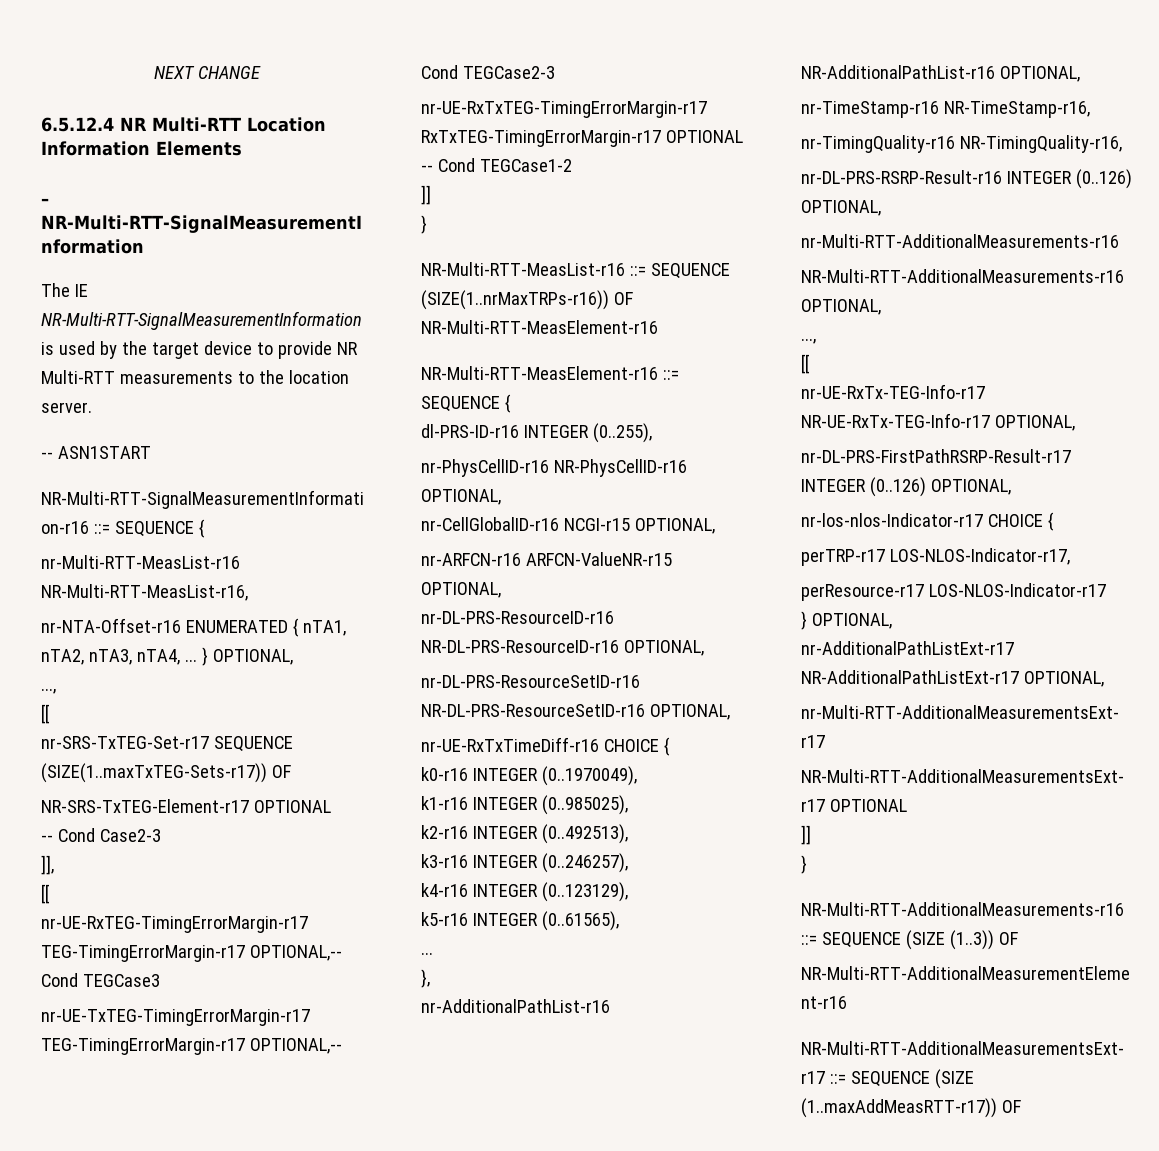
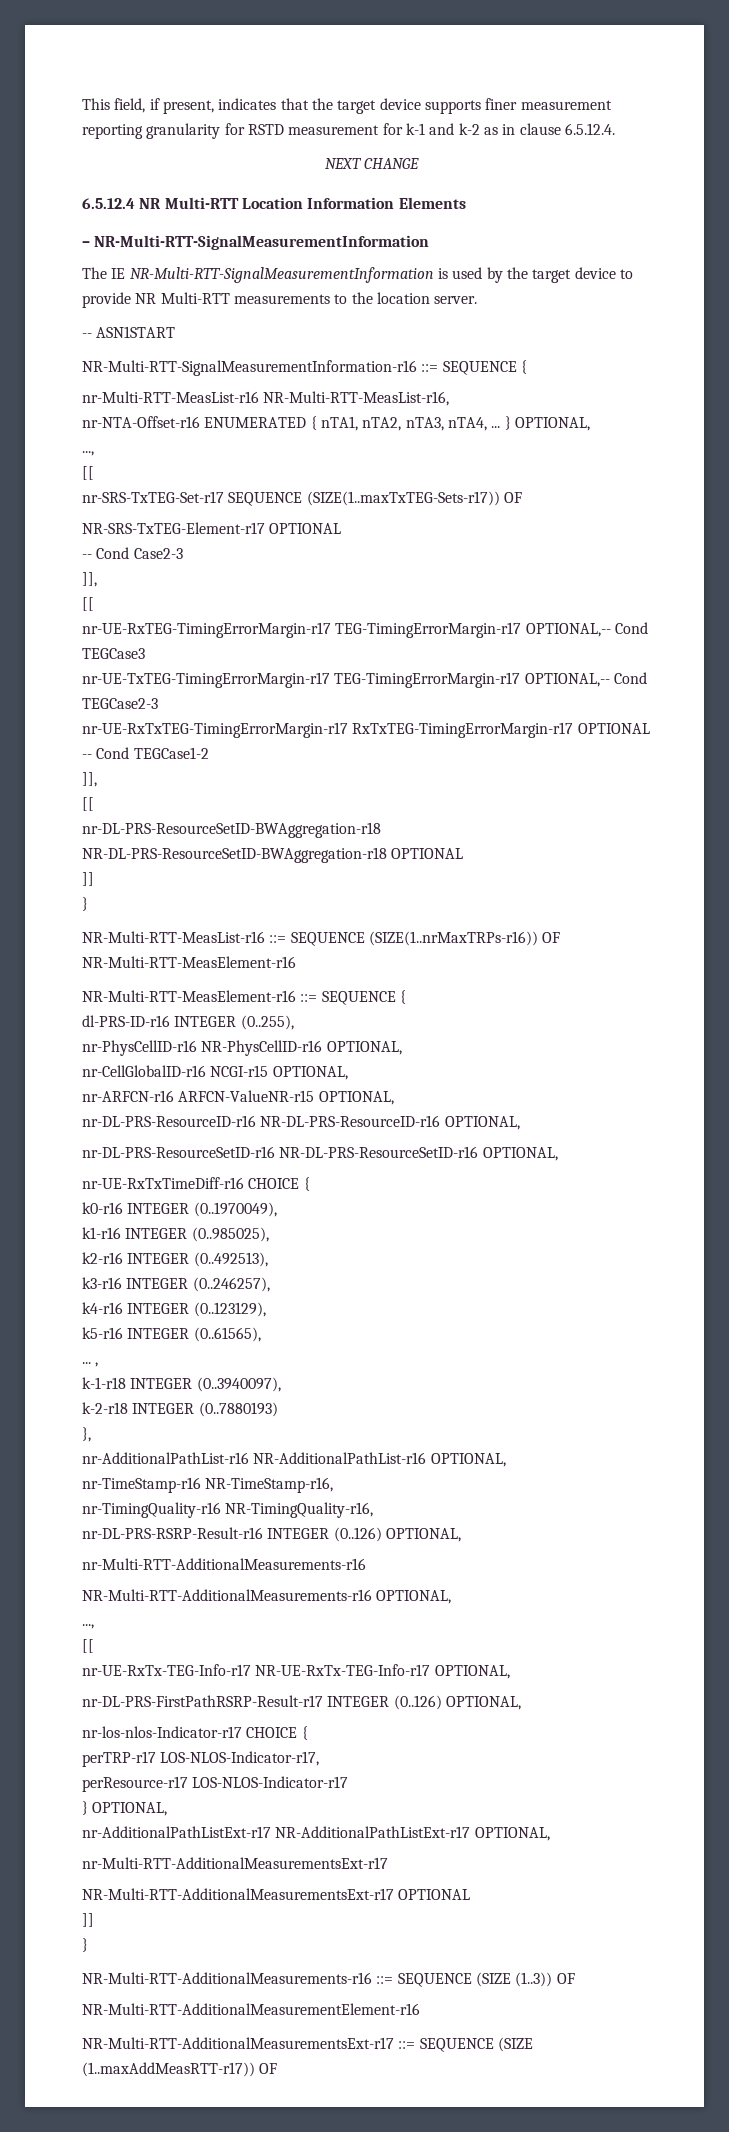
(153, 72) none -> [82,98,612,114] [82,123,615,139] This field, if present, indicates that the target device supports finer measurement reporting granularity for RSTD measurement for k-1 and k-2 as in clause 6.5.12.4. //
(572, 165) none -> [82,772,97,787] [82,797,94,811] [82,822,381,838] [82,847,464,863] // ]], // [[ // nr-DL-PRS-ResourceSetID-BWAggregation-r18 NR-DL-PRS-ResourceSetID-BWAggregation-r18 OPTIONAL
(433, 953) none -> [95,1362,99,1367] [82,1377,281,1392] [82,1402,278,1417] , // k-1-r18 INTEGER (0..3940097), // k-2-r18 INTEGER (0..7880193)

